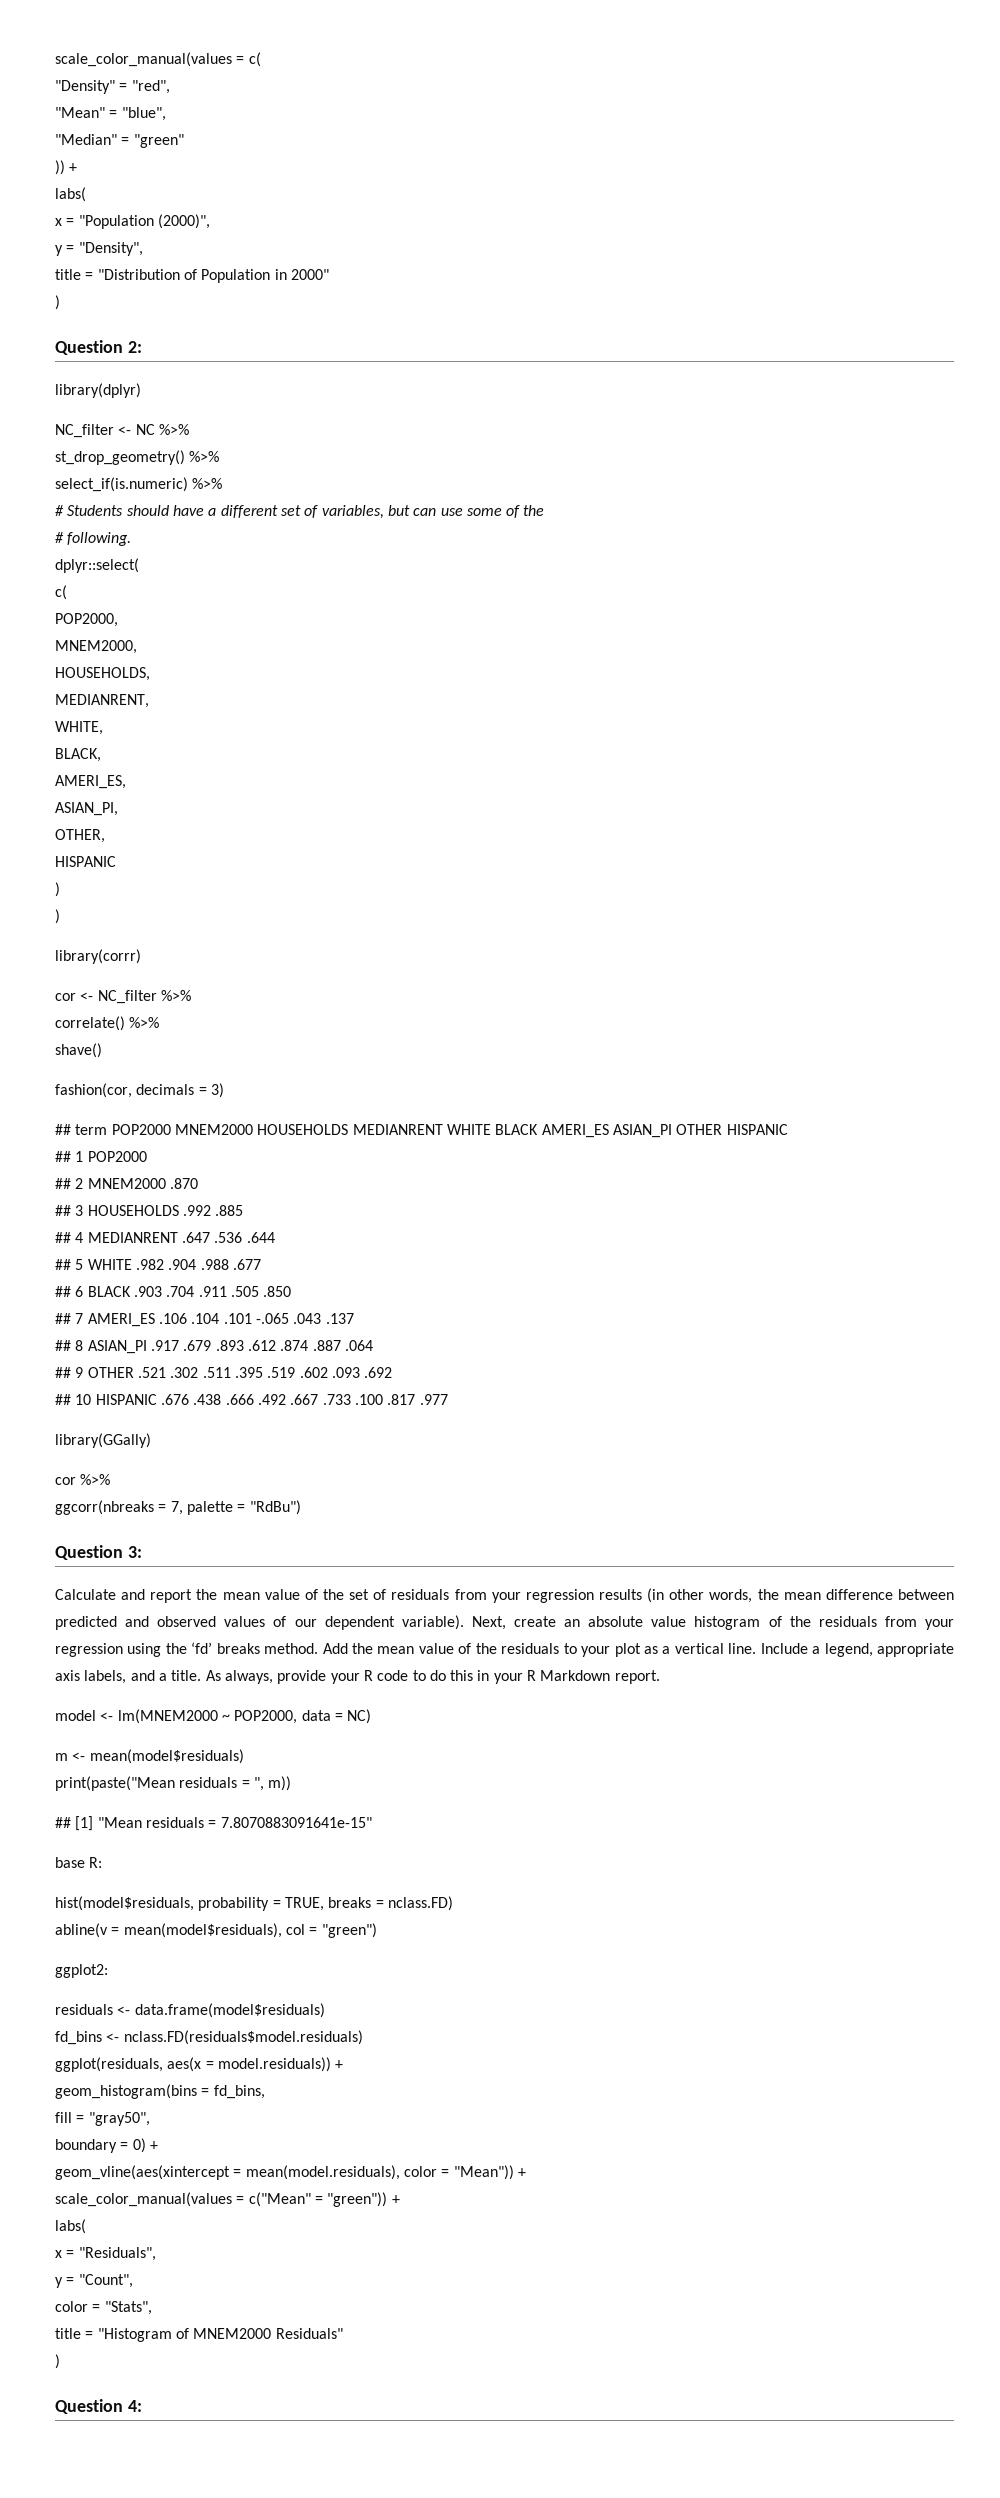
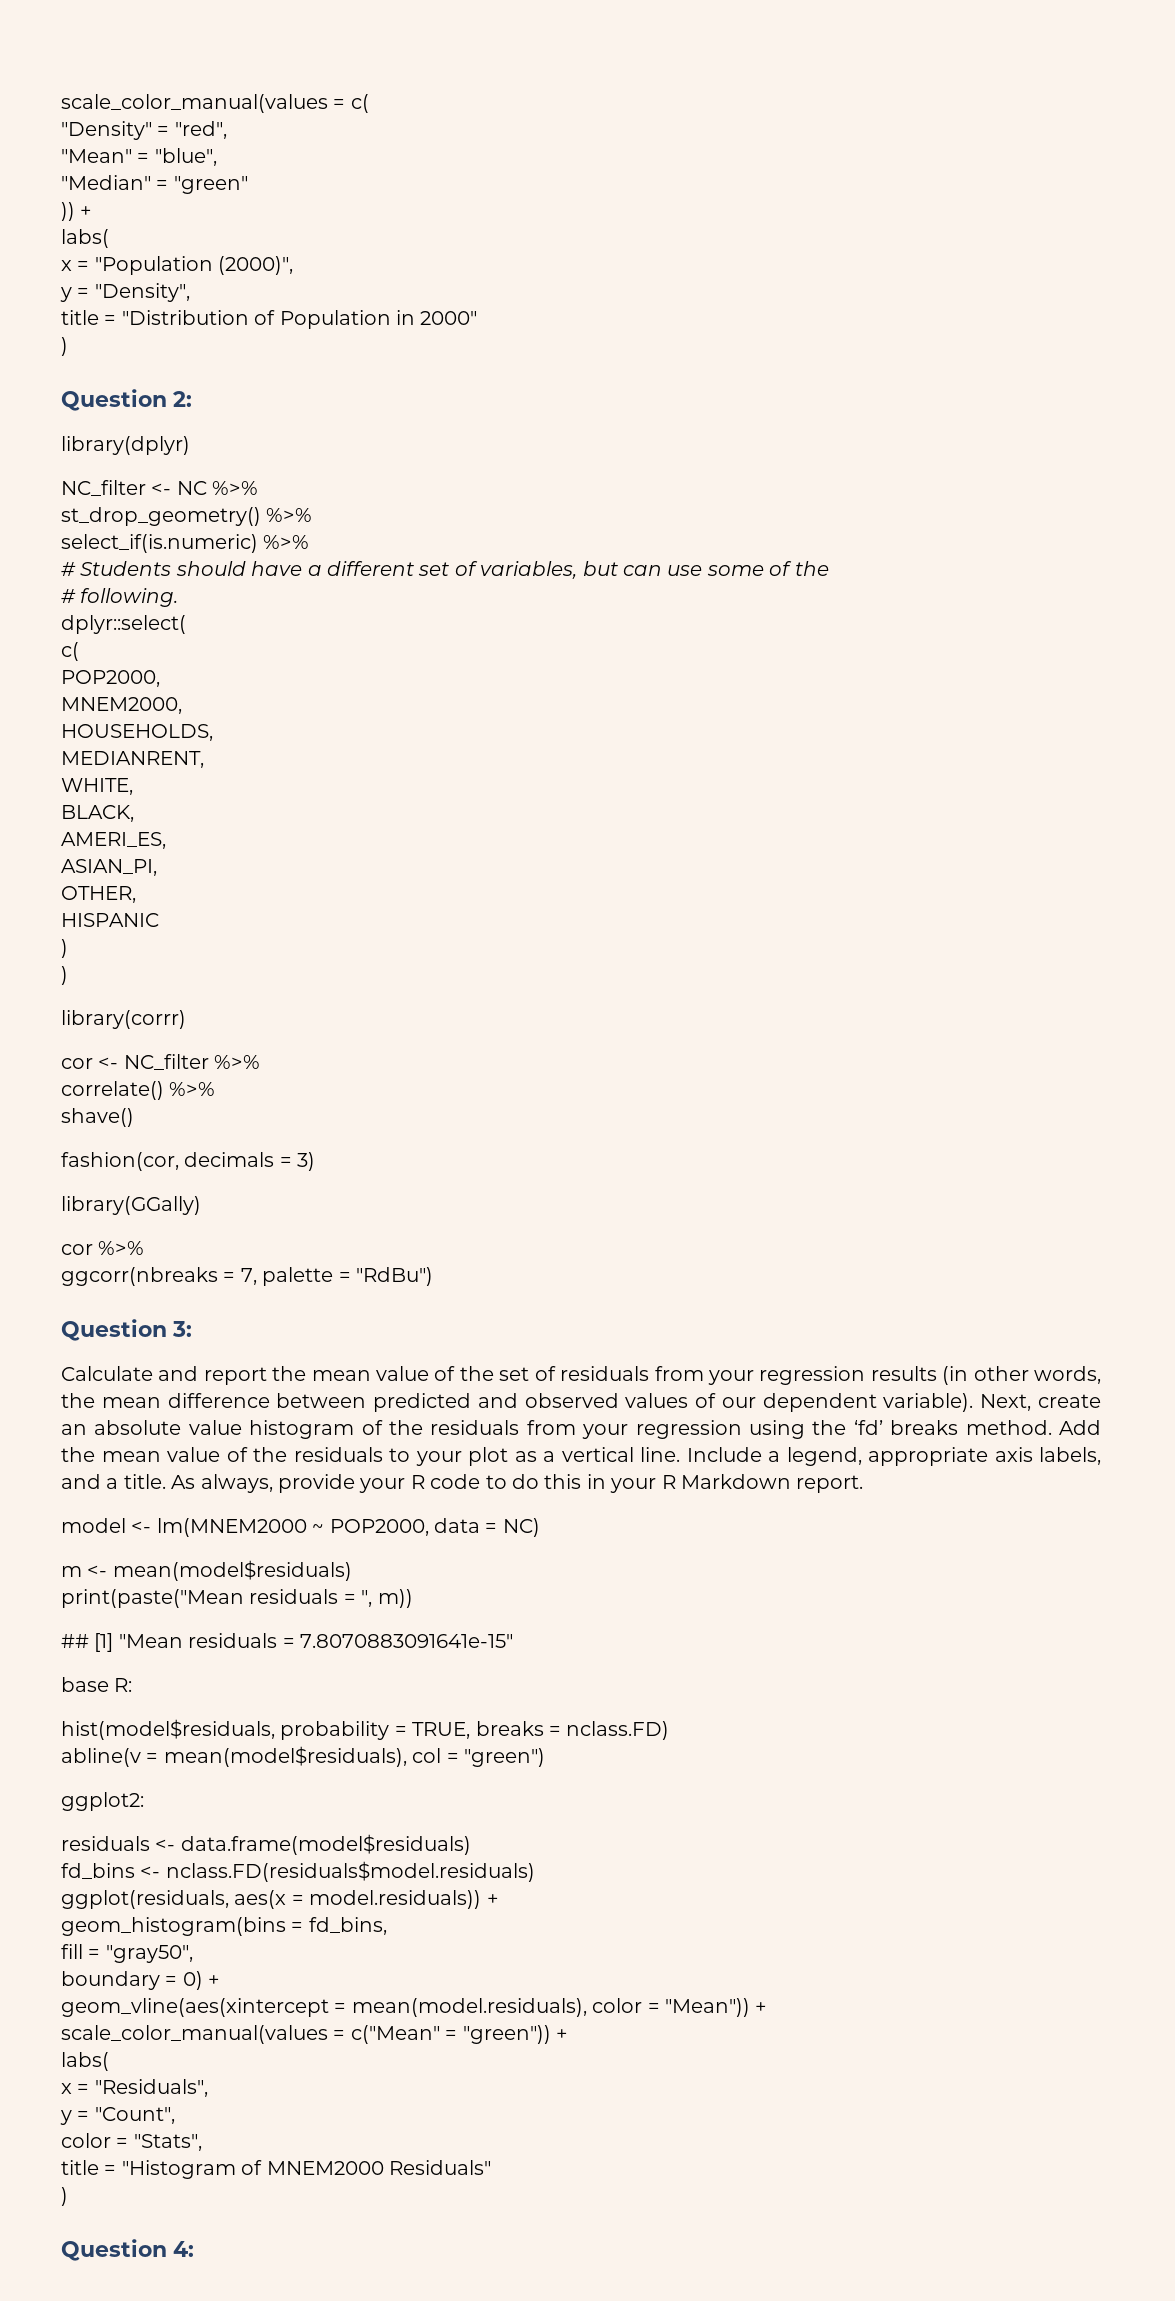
[55,1124,788,1138] [55,1151,147,1162] [55,1178,198,1189] [55,1205,244,1216] [55,1232,275,1243] [55,1259,261,1270] [55,1286,292,1297] [55,1313,354,1327] [55,1340,373,1354] [55,1367,393,1378] [55,1394,448,1405] // ## term POP2000 MNEM2000 HOUSEHOLDS MEDIANRENT WHITE BLACK AMERI_ES ASIAN_PI OTHER HISPANIC // ## 1 POP2000 // ## 2 MNEM2000 .870 // ## 3 HOUSEHOLDS .992 .885 // ## 4 MEDIANRENT .647 .536 .644 // ## 5 WHITE .982 .904 .988 .677 // ## 6 BLACK .903 .704 .911 .505 .850 // ## 7 AMERI_ES .106 .104 .101 -.065 .043 .137 // ## 8 ASIAN_PI .917 .679 .893 .612 .874 .887 .064 // ## 9 OTHER .521 .302 .511 .395 .519 .602 .093 .692 // ## 10 HISPANIC .676 .438 .666 .492 .667 .733 .100 .817 .977 -> (316, 1161) none

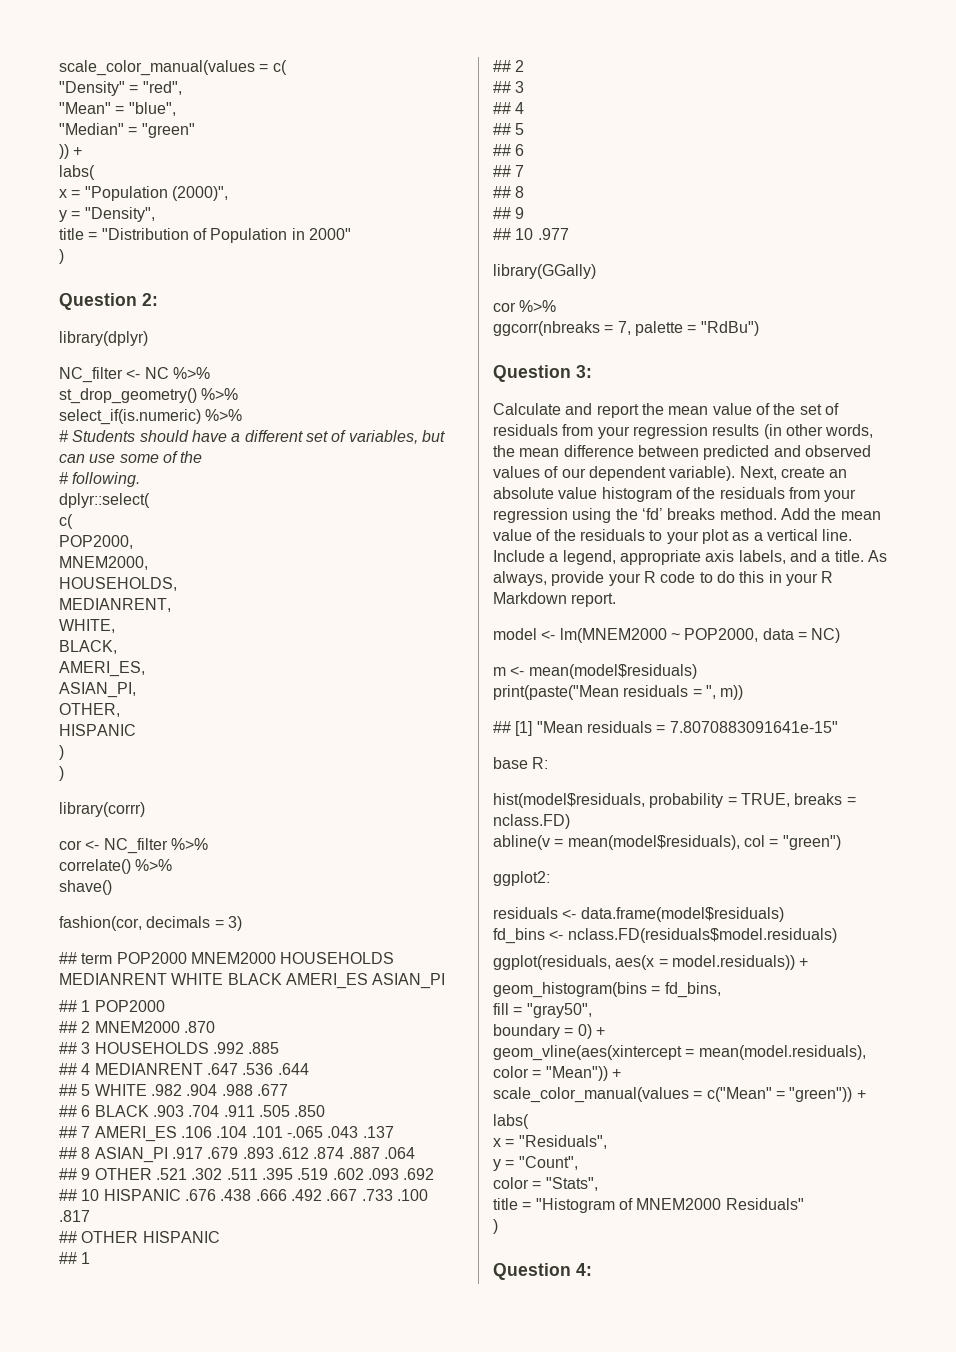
(316, 1161) none -> [59,952,395,964] [59,973,446,989] [59,1000,165,1012] [59,1021,215,1033] [59,1042,280,1054] [59,1063,309,1075] [59,1084,288,1096] [59,1105,326,1117] [59,1126,394,1142] [59,1147,415,1163] [59,1168,435,1180] [59,1189,428,1201] [59,1210,90,1222] [59,1231,220,1243] [59,1252,91,1264] [493,60,525,72] [493,81,525,93] [493,102,525,114] [493,123,525,135] [493,144,525,156] [493,165,525,177] [493,186,525,198] [493,207,525,219] [493,228,569,240] // ## term POP2000 MNEM2000 HOUSEHOLDS MEDIANRENT WHITE BLACK AMERI_ES ASIAN_PI // ## 1 POP2000 // ## 2 MNEM2000 .870 // ## 3 HOUSEHOLDS .992 .885 // ## 4 MEDIANRENT .647 .536 .644 // ## 5 WHITE .982 .904 .988 .677 // ## 6 BLACK .903 .704 .911 .505 .850 // ## 7 AMERI_ES .106 .104 .101 -.065 .043 .137 // ## 8 ASIAN_PI .917 .679 .893 .612 .874 .887 .064 // ## 9 OTHER .521 .302 .511 .395 .519 .602 .093 .692 // ## 10 HISPANIC .676 .438 .666 .492 .667 .733 .100 .817 // ## OTHER HISPANIC // ## 1 // ## 2 // ## 3 // ## 4 // ## 5 // ## 6 // ## 7 // ## 8 // ## 9 // ## 10 .977

